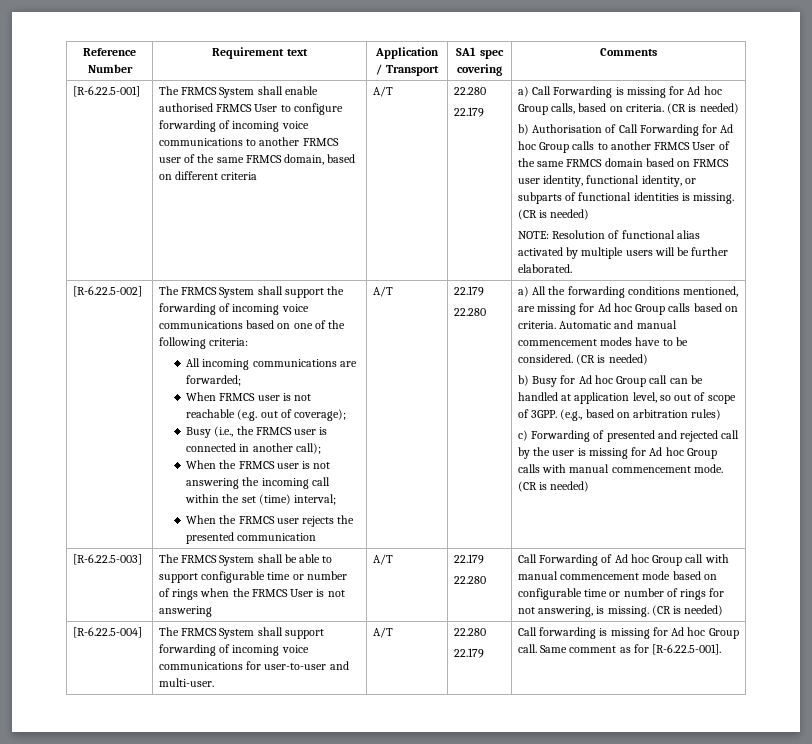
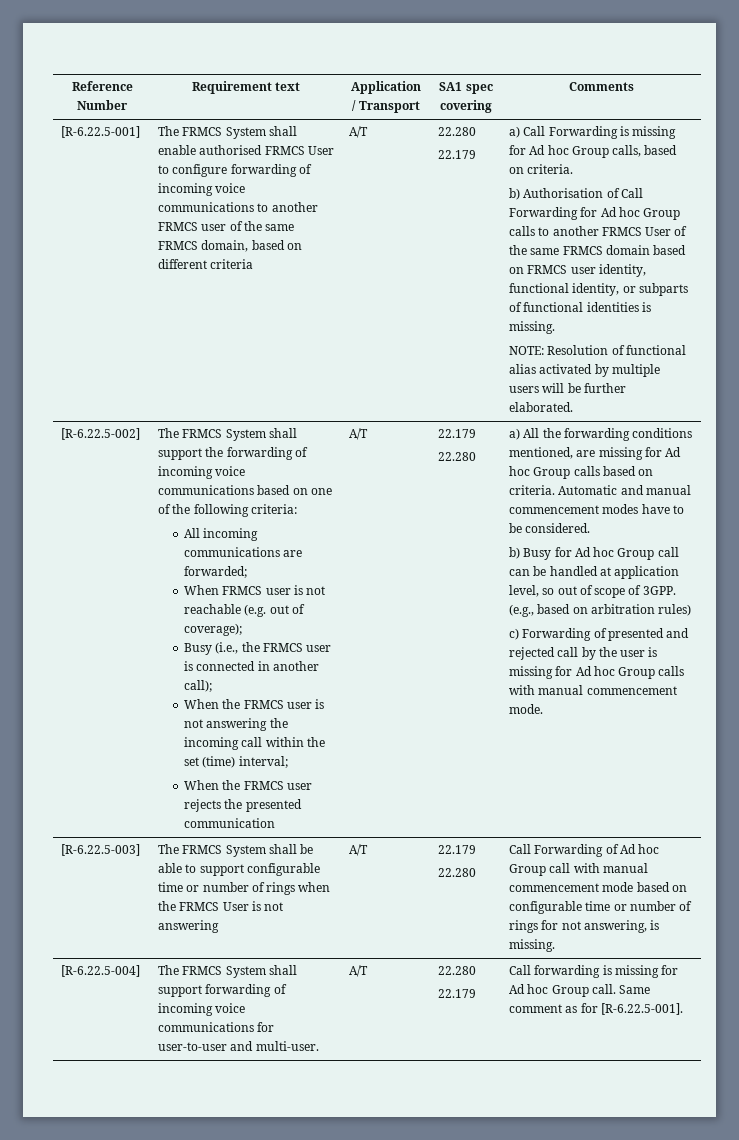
[667,103,739,114] (CR is needed) -> (574, 169) none
[517,209,590,220] (CR is needed) -> (556, 327) none
[576,354,648,365] (CR is needed) -> (591, 528) none
[517,481,590,492] (CR is needed) -> (544, 709) none
[651,605,724,616] (CR is needed) -> (556, 945) none

